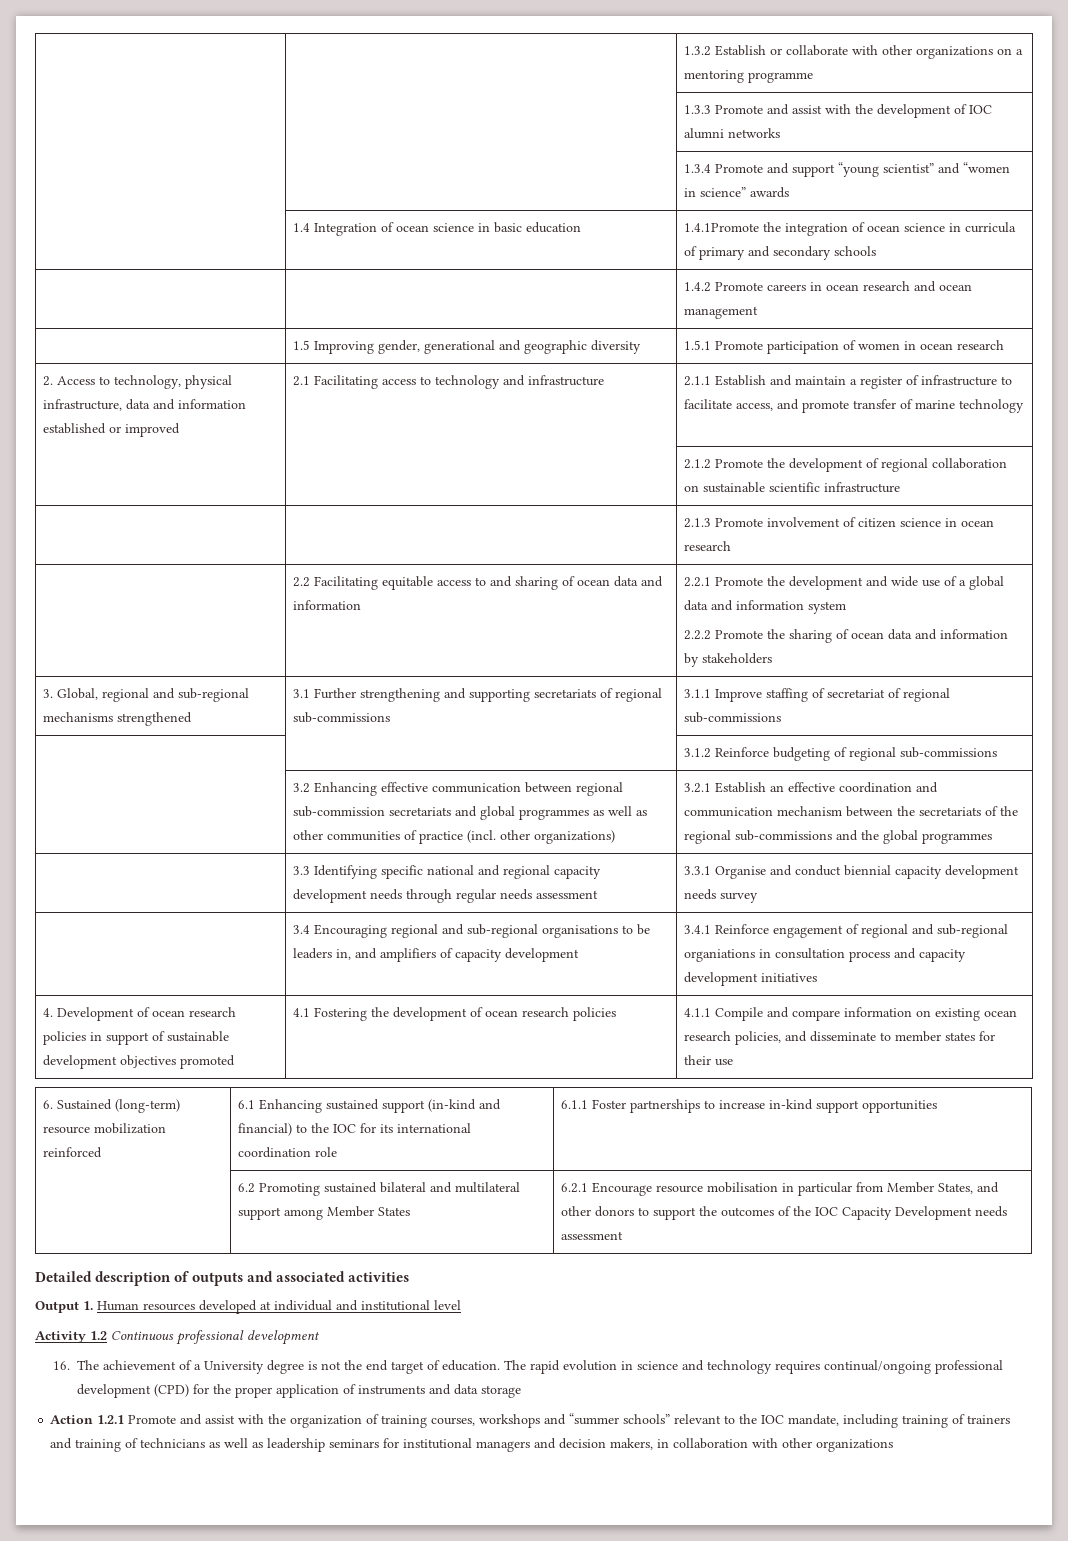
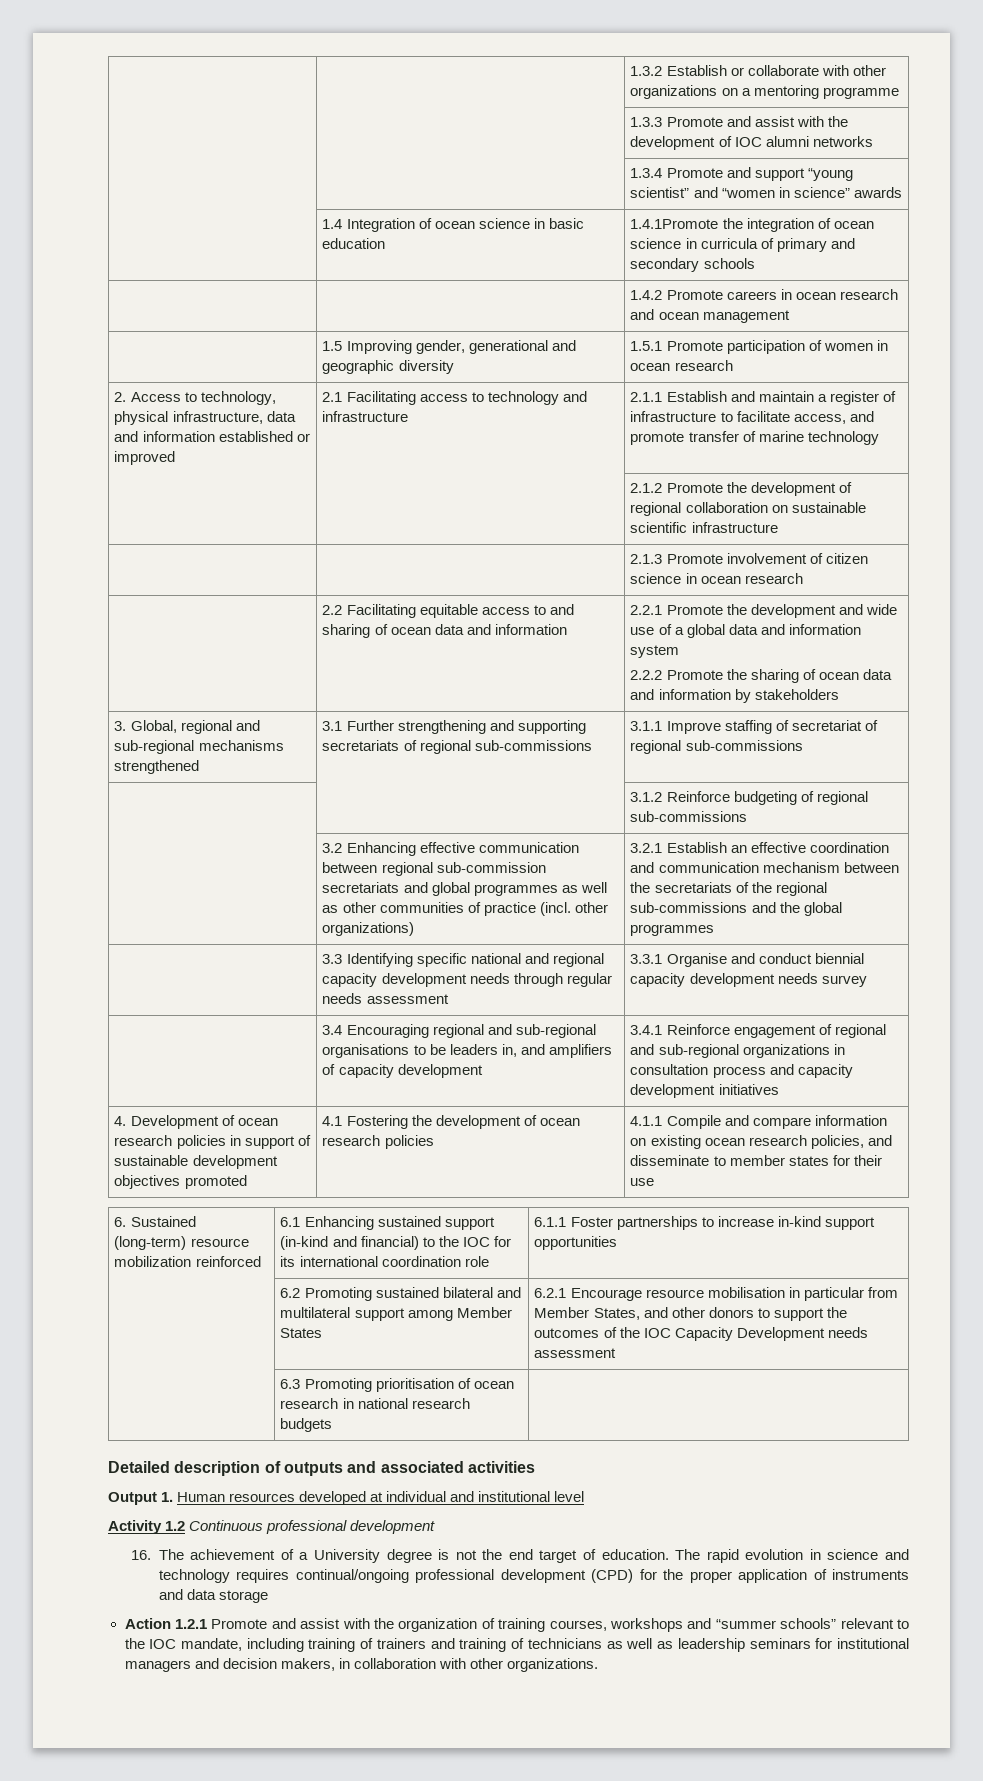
[684,949,756,962] organiations -> [742,1044,830,1058] organizations
(624, 1235) none -> [280,1378,514,1392] [280,1398,470,1409] [280,1418,333,1432] // | 6.3 Promoting prioritisation of ocean research in national research budgets |
[816,1439,894,1452] organizations -> [506,1658,598,1672] organizations.

